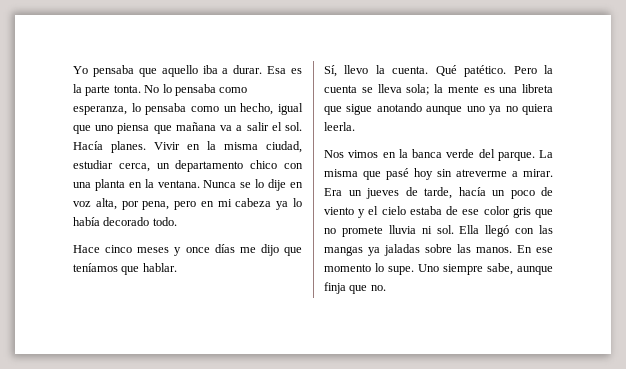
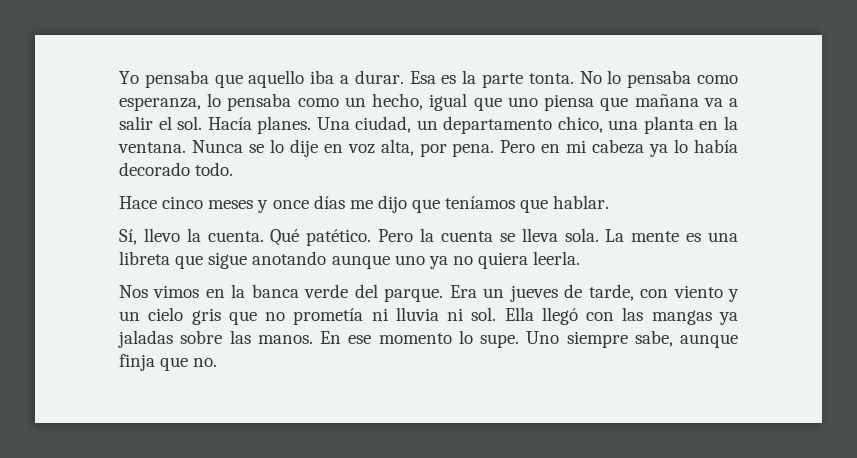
[154,141,302,153] [73,160,303,172] Vivir en la misma ciudad, estudiar cerca, un departamento chico con -> [316,116,603,134] Una ciudad, un departamento chico,
[142,201,197,210] pena, pero -> [452,140,536,157] pena. Pero
[406,84,443,95] sola; la -> [564,228,625,242] sola. La
[539,150,553,158] [324,168,553,180] La misma que pasé hoy sin atreverme a mirar. -> (444, 295) none
[458,187,553,199] [324,206,510,218] hacía un poco de viento y el cielo estaba de ese color -> [640,285,739,302] [119,307,184,321] con viento y un cielo
[341,226,383,237] promete -> [293,308,388,325] prometía ni

